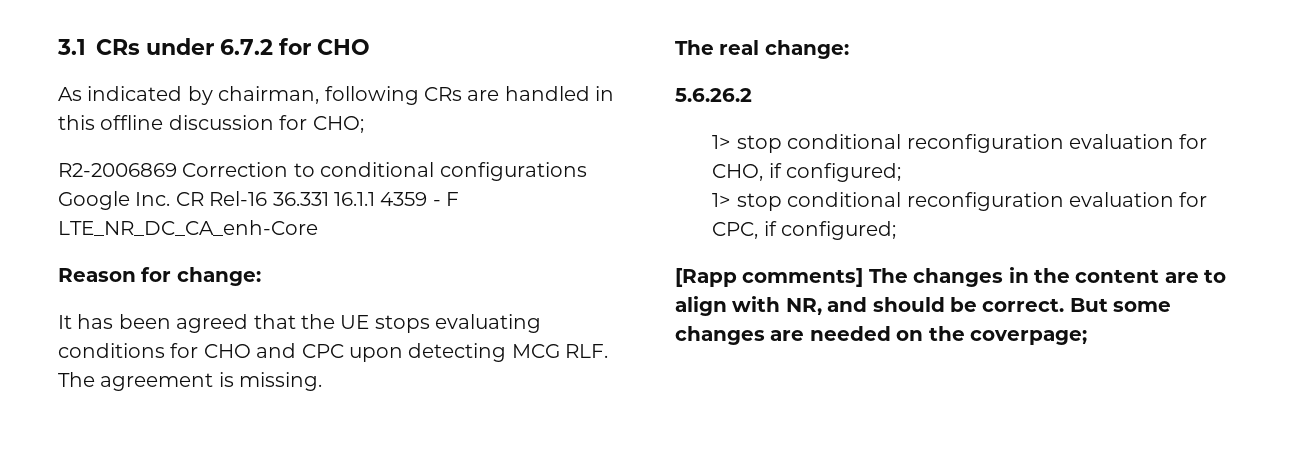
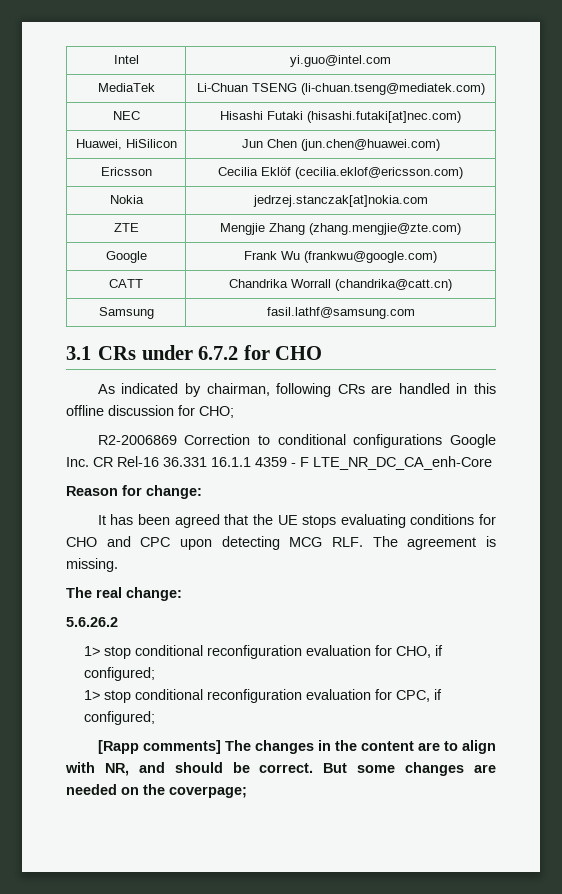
(57, 47) none -> [113,55,139,64] [290,55,391,67] [97,83,155,92] [196,83,485,95] [112,111,140,120] [220,111,461,123] [75,139,177,150] [241,139,440,151] [100,167,152,176] [218,167,463,179] [109,195,144,204] [252,195,428,207] [113,223,139,232] [220,223,461,235] [105,251,147,263] [244,251,437,263] [109,279,143,288] [229,279,452,291] [98,307,154,319] [266,307,415,319] Intel | yi.guo@intel.com // MediaTek | Li-Chuan TSENG (li-chuan.tseng@mediatek.com) // NEC | Hisashi Futaki (hisashi.futaki[at]nec.com) // Huawei, HiSilicon | Jun Chen (jun.chen@huawei.com) // Ericsson | Cecilia Eklöf (cecilia.eklof@ericsson.com) // Nokia | jedrzej.stanczak[at]nokia.com // ZTE | Mengjie Zhang (zhang.mengjie@zte.com) // Google | Frank Wu (frankwu@google.com) // CATT | Chandrika Worrall (chandrika@catt.cn) // Samsung | fasil.lathf@samsung.com //

